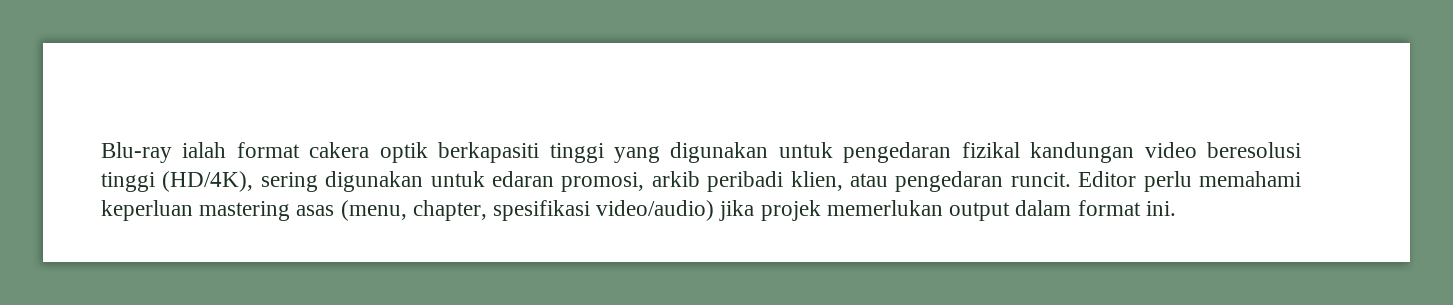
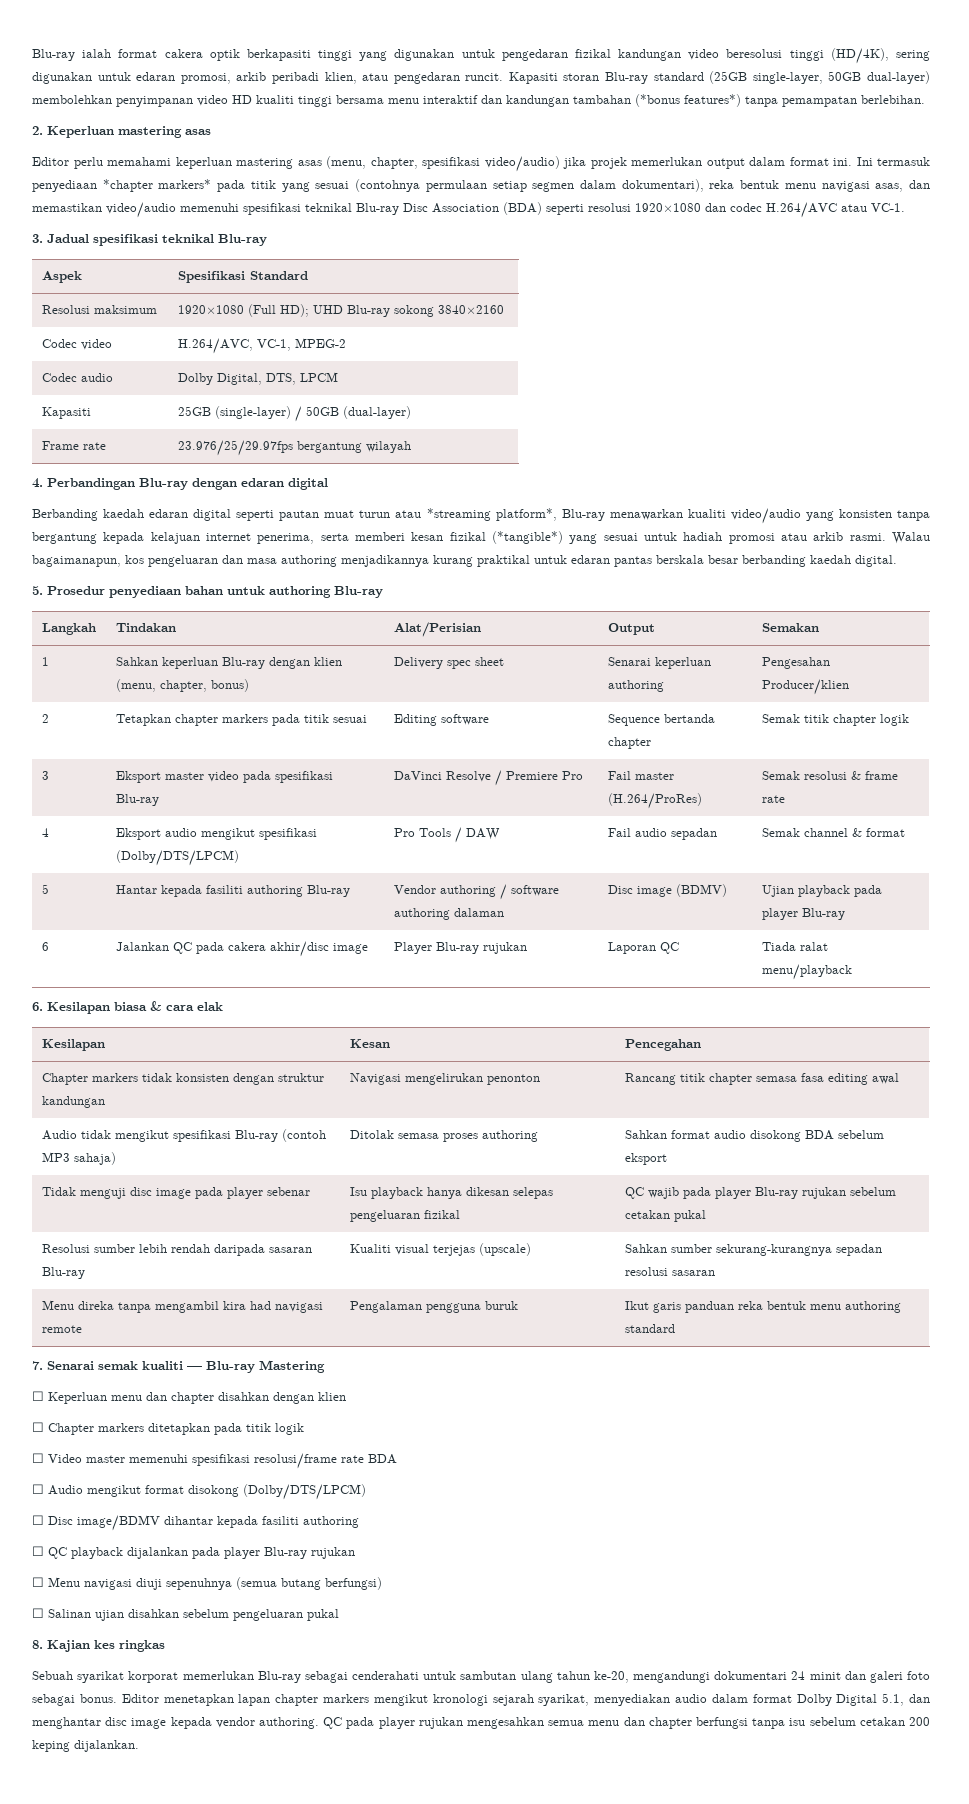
(1071, 179) none -> [508,71,931,84] [32,94,925,107] [32,126,211,138] Kapasiti storan Blu-ray standard (25GB single-layer, 50GB dual-layer) membolehkan penyimpanan video HD kualiti tinggi bersama menu interaktif dan kandungan tambahan (*bonus features*) tanpa pemampatan berlebihan. // 2. Keperluan mastering asas //
(1176, 208) none -> [856,157,930,166] [32,179,930,192] [32,202,905,218] [32,234,267,246] [41,271,82,283] [177,271,308,283] [41,305,157,314] [177,304,504,317] [41,339,112,350] [177,338,346,354] [41,373,113,382] [177,372,338,385] [41,407,91,419] [177,406,411,422] [41,441,106,450] [177,440,411,456] [32,478,328,490] [32,508,930,524] [32,531,931,544] [32,555,897,567] [32,586,383,598] [41,623,96,635] [115,623,176,632] [393,622,481,637] [607,623,655,635] [761,623,819,632] [41,657,49,666] [115,657,342,669] [115,679,249,692] [393,657,504,669] [607,657,711,669] [607,680,664,692] [761,657,830,669] [761,679,849,695] [41,714,49,723] [115,714,367,726] [393,714,489,726] [607,714,715,726] [607,737,651,749] [761,714,909,726] [41,771,49,780] [115,771,333,783] [115,794,159,806] [393,770,583,786] [607,771,674,780] [607,793,702,809] [761,771,898,780] [761,795,785,803] [41,828,49,837] [115,828,317,840] [115,850,239,866] [393,827,500,843] [607,828,717,840] [761,828,905,837] [41,884,49,894] [115,885,350,897] [393,884,559,900] [393,908,504,920] [607,884,727,897] [761,885,882,897] [761,908,845,920] [41,942,49,951] [115,941,368,957] [393,942,527,954] [607,942,679,954] [761,942,828,951] [761,964,852,980] [32,1001,223,1014] [41,1039,105,1051] [349,1039,390,1048] [624,1039,701,1051] [41,1073,324,1085] [41,1096,105,1108] [349,1073,540,1085] [624,1073,899,1085] [41,1129,326,1142] [41,1152,116,1165] [349,1130,538,1142] [624,1130,884,1142] [624,1153,667,1165] [41,1187,310,1199] [349,1187,553,1199] [349,1210,460,1222] [624,1187,896,1199] [624,1210,706,1222] [41,1244,312,1256] [41,1267,85,1279] [349,1243,531,1256] [624,1244,882,1256] [624,1267,715,1276] [41,1300,323,1313] [41,1325,82,1333] [349,1301,518,1313] [624,1301,901,1313] [624,1324,675,1333] [32,1360,325,1373] [32,1391,346,1404] [32,1422,304,1435] [32,1453,397,1469] [32,1484,366,1500] [32,1515,359,1531] [32,1546,355,1559] [32,1577,382,1590] [32,1608,339,1621] [32,1640,165,1652] [32,1671,930,1683] [32,1693,931,1706] [32,1717,931,1729] [32,1740,139,1752] Ini termasuk penyediaan *chapter markers* pada titik yang sesuai (contohnya permulaan setiap segmen dalam dokumentari), reka bentuk menu navigasi asas, dan memastikan video/audio memenuhi spesifikasi teknikal Blu-ray Disc Association (BDA) seperti resolusi 1920×1080 dan codec H.264/AVC atau VC-1. // 3. Jadual spesifikasi teknikal Blu-ray // Aspek | Spesifikasi Standard // Resolusi maksimum | 1920×1080 (Full HD); UHD Blu-ray sokong 3840×2160 // Codec video | H.264/AVC, VC-1, MPEG-2 // Codec audio | Dolby Digital, DTS, LPCM // Kapasiti | 25GB (single-layer) / 50GB (dual-layer) // Frame rate | 23.976/25/29.97fps bergantung wilayah // 4. Perbandingan Blu-ray dengan edaran digital // Berbanding kaedah edaran digital seperti pautan muat turun atau *streaming platform*, Blu-ray menawarkan kualiti video/audio yang konsisten tanpa bergantung kepada kelajuan internet penerima, serta memberi kesan fizikal (*tangible*) yang sesuai untuk hadiah promosi atau arkib rasmi. Walau bagaimanapun, kos pengeluaran dan masa authoring menjadikannya kurang praktikal untuk edaran pantas berskala besar berbanding kaedah digital. // 5. Prosedur penyediaan bahan untuk authoring Blu-ray // Langkah | Tindakan | Alat/Perisian | Output | Semakan // 1 | Sahkan keperluan Blu-ray dengan klien (menu, chapter, bonus) | Delivery spec sheet | Senarai keperluan authoring | Pengesahan Producer/klien // 2 | Tetapkan chapter markers pada titik sesuai | Editing software | Sequence bertanda chapter | Semak titik chapter logik // 3 | Eksport master video pada spesifikasi Blu-ray | DaVinci Resolve / Premiere Pro | Fail master (H.264/ProRes) | Semak resolusi & frame rate // 4 | Eksport audio mengikut spesifikasi (Dolby/DTS/LPCM) | Pro Tools / DAW | Fail audio sepadan | Semak channel & format // 5 | Hantar kepada fasiliti authoring Blu-ray | Vendor authoring / software authoring dalaman | Disc image (BDMV) | Ujian playback pada player Blu-ray // 6 | Jalankan QC pada cakera akhir/disc image | Player Blu-ray rujukan | Laporan QC | Tiada ralat menu/playback // 6. Kesilapan biasa & cara elak // Kesilapan | Kesan | Pencegahan // Chapter markers tidak konsisten dengan struktur kandungan | Navigasi mengelirukan penonton | Rancang titik chapter semasa fasa editing awal // Audio tidak mengikut spesifikasi Blu-ray (contoh MP3 sahaja) | Ditolak semasa proses authoring | Sahkan format audio disokong BDA sebelum eksport // Tidak menguji disc image pada player sebenar | Isu playback hanya dikesan selepas pengeluaran fizikal | QC wajib pada player Blu-ray rujukan sebelum cetakan pukal // Resolusi sumber lebih rendah daripada sasaran Blu-ray | Kualiti visual terjejas (upscale) | Sahkan sumber sekurang-kurangnya sepadan resolusi sasaran // Menu direka tanpa mengambil kira had navigasi remote | Pengalaman pengguna buruk | Ikut garis panduan reka bentuk menu authoring standard // 7. Senarai semak kualiti — Blu-ray Mastering // ☐ Keperluan menu dan chapter disahkan dengan klien // ☐ Chapter markers ditetapkan pada titik logik // ☐ Video master memenuhi spesifikasi resolusi/frame rate BDA // ☐ Audio mengikut format disokong (Dolby/DTS/LPCM) // ☐ Disc image/BDMV dihantar kepada fasiliti authoring // ☐ QC playback dijalankan pada player Blu-ray rujukan // ☐ Menu navigasi diuji sepenuhnya (semua butang berfungsi) // ☐ Salinan ujian disahkan sebelum pengeluaran pukal // 8. Kajian kes ringkas // Sebuah syarikat korporat memerlukan Blu-ray sebagai cenderahati untuk sambutan ulang tahun ke-20, mengandungi dokumentari 24 minit dan galeri foto sebagai bonus. Editor menetapkan lapan chapter markers mengikut kronologi sejarah syarikat, menyediakan audio dalam format Dolby Digital 5.1, dan menghantar disc image kepada vendor authoring. QC pada player rujukan mengesahkan semua menu dan chapter berfungsi tanpa isu sebelum cetakan 200 keping dijalankan.

